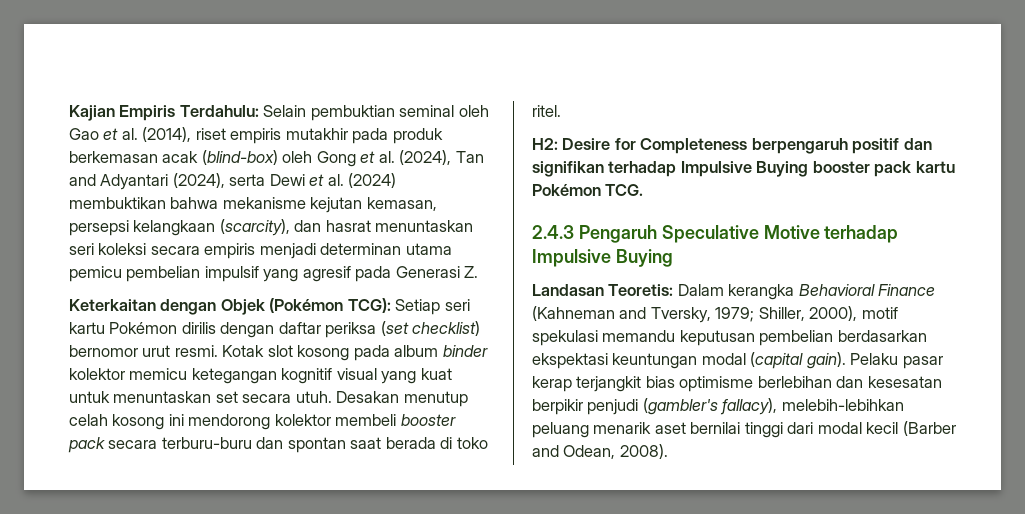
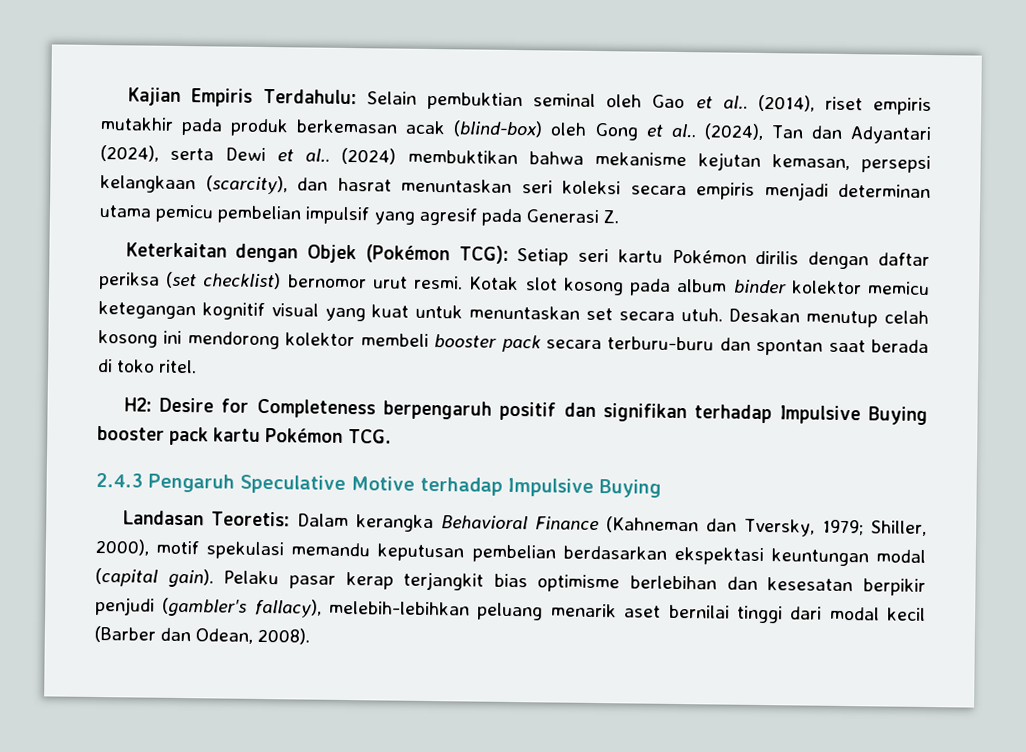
[121,128,138,140] al. -> [722,95,748,110] al..
[378,151,395,163] al. -> [670,123,697,139] al..
[69,174,96,186] and -> [810,125,843,139] dan
[327,174,344,186] al. -> [305,148,331,163] al..
[619,307,647,319] and -> [705,518,737,532] dan
[532,445,559,457] and -> [160,627,192,642] dan

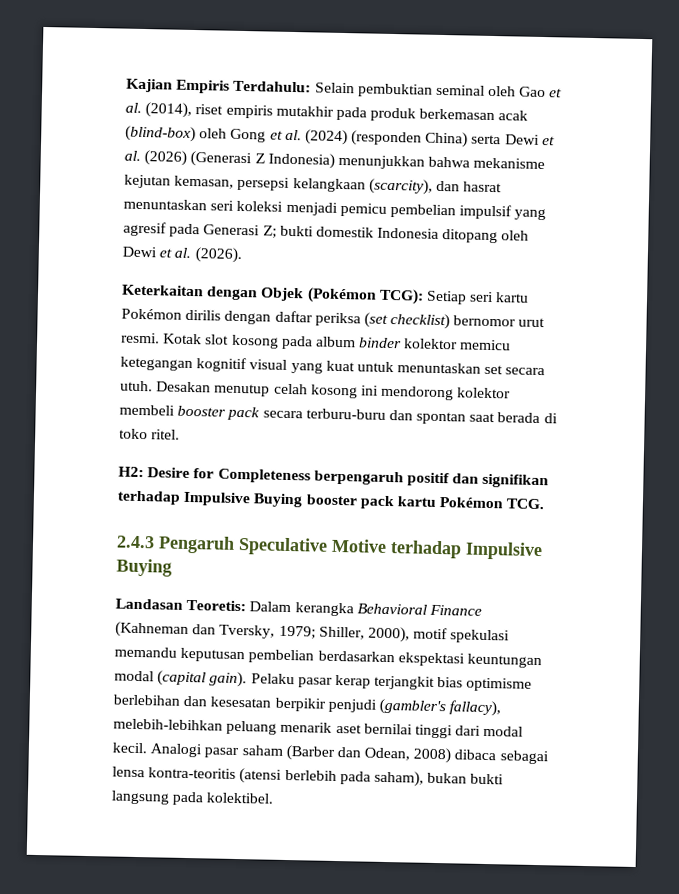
[722,95,748,110] al.. -> [125,102,142,113] al.
[670,123,932,145] [100,145,518,165] al.. (2024), Tan dan Adyantari (2024), serta Dewi et al.. (2024) membuktikan -> [284,129,555,148] [124,150,425,170] al. (2024) (responden China) serta Dewi et al. (2026) (Generasi Z Indonesia) menunjukkan
[630,182,931,201] [99,205,152,218] secara empiris menjadi determinan utama -> [285,201,338,216] menjadi
[603,210,621,224] Z. -> [262,225,530,244] [122,246,242,263] Z; bukti domestik Indonesia ditopang oleh Dewi et al. (2026).
[887,607,927,621] [94,625,311,645] kecil (Barber dan Odean, 2008). -> [112,742,549,765] [112,766,505,787] [111,790,275,806] kecil. Analogi pasar saham (Barber dan Odean, 2008) dibaca sebagai lensa kontra-teoritis (atensi berlebih pada saham), bukan bukti langsung pada kolektibel.

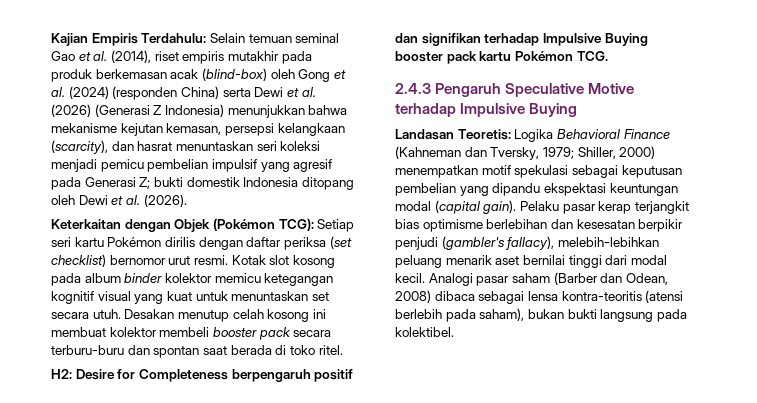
[357,83,517,98] pembuktian seminal oleh -> [248,33,340,43] temuan seminal
[380,385,455,401] mendorong -> [51,327,106,337] membuat
[249,601,354,617] Dalam kerangka -> [514,129,554,142] Logika
[367,626,410,643] 2000), -> [619,146,656,159] [395,165,478,178] 2000) menempatkan
[114,646,177,658] memandu -> [571,165,618,178] sebagai
[317,650,395,663] berdasarkan -> [459,183,541,196] yang dipandu

